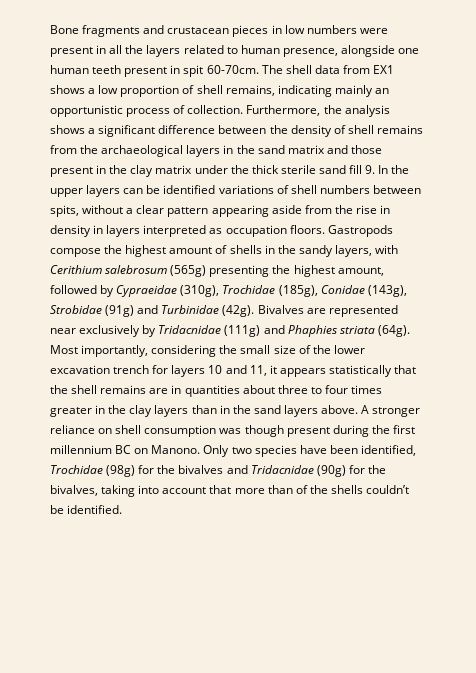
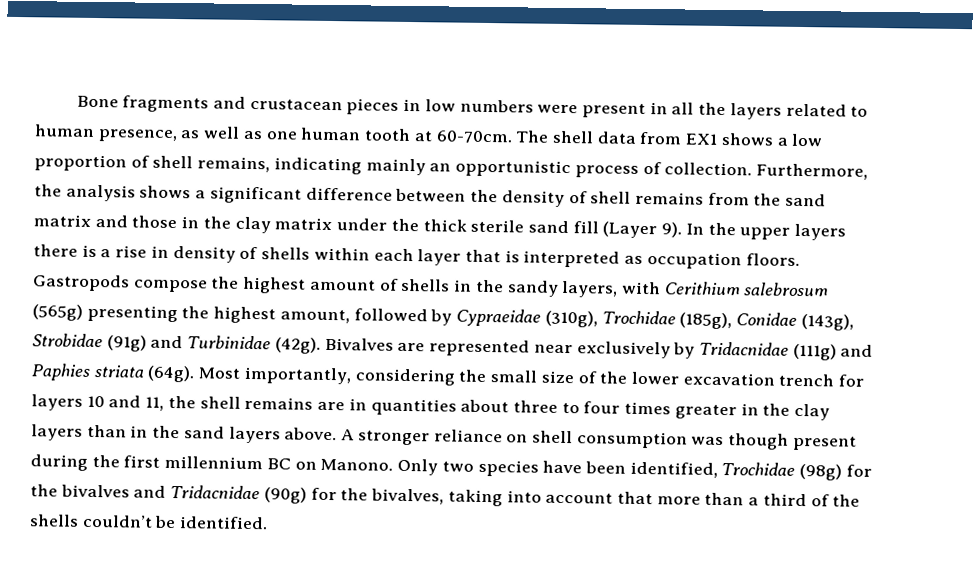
[340,45,420,57] [50,65,204,77] alongside one human teeth present in spit -> [180,126,433,142] as well as one human tooth at
[101,145,255,157] archaeological layers in the -> (782, 199) none
[50,167,93,177] present -> (178, 222) none
[365,165,376,174] 9. -> [602,221,683,239] (Layer 9).
[123,185,421,194] [50,205,391,217] [50,225,141,237] can be identified variations of shell numbers between spits, without a clear pattern appearing aside from the rise in density in layers -> [33,244,520,266] there is a rise in density of shells within each layer that is
[287,325,337,337] Phaphies -> [31,363,91,381] Paphies
[269,365,417,377] it appears statistically that -> (165, 403) none
(293, 489) none -> [748,493,807,507] a third

